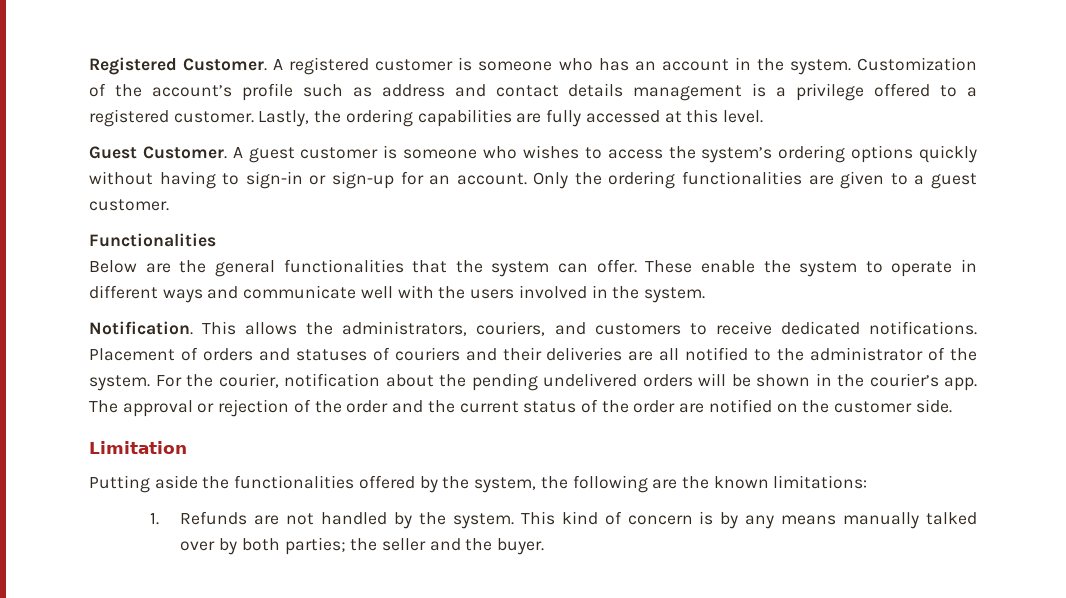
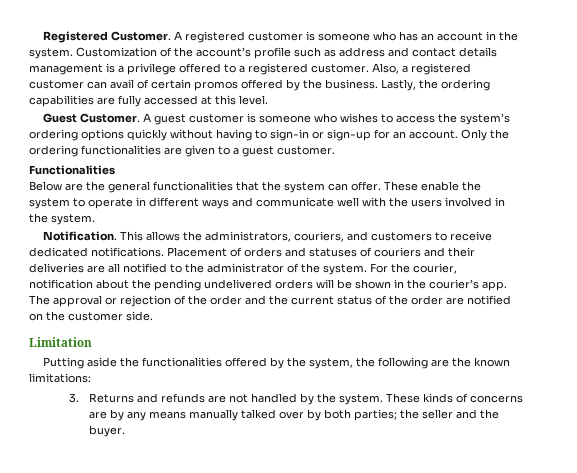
(254, 117) none -> [372,63,471,75] [29,79,378,91] Also, a registered customer can avail of certain promos offered by the business.
[149,511,248,525] 1. Refunds -> [68,393,205,403] 3. Returns and refunds
[520,511,714,525] This kind of concern is -> [385,393,523,403] [88,411,107,419] These kinds of concerns are

